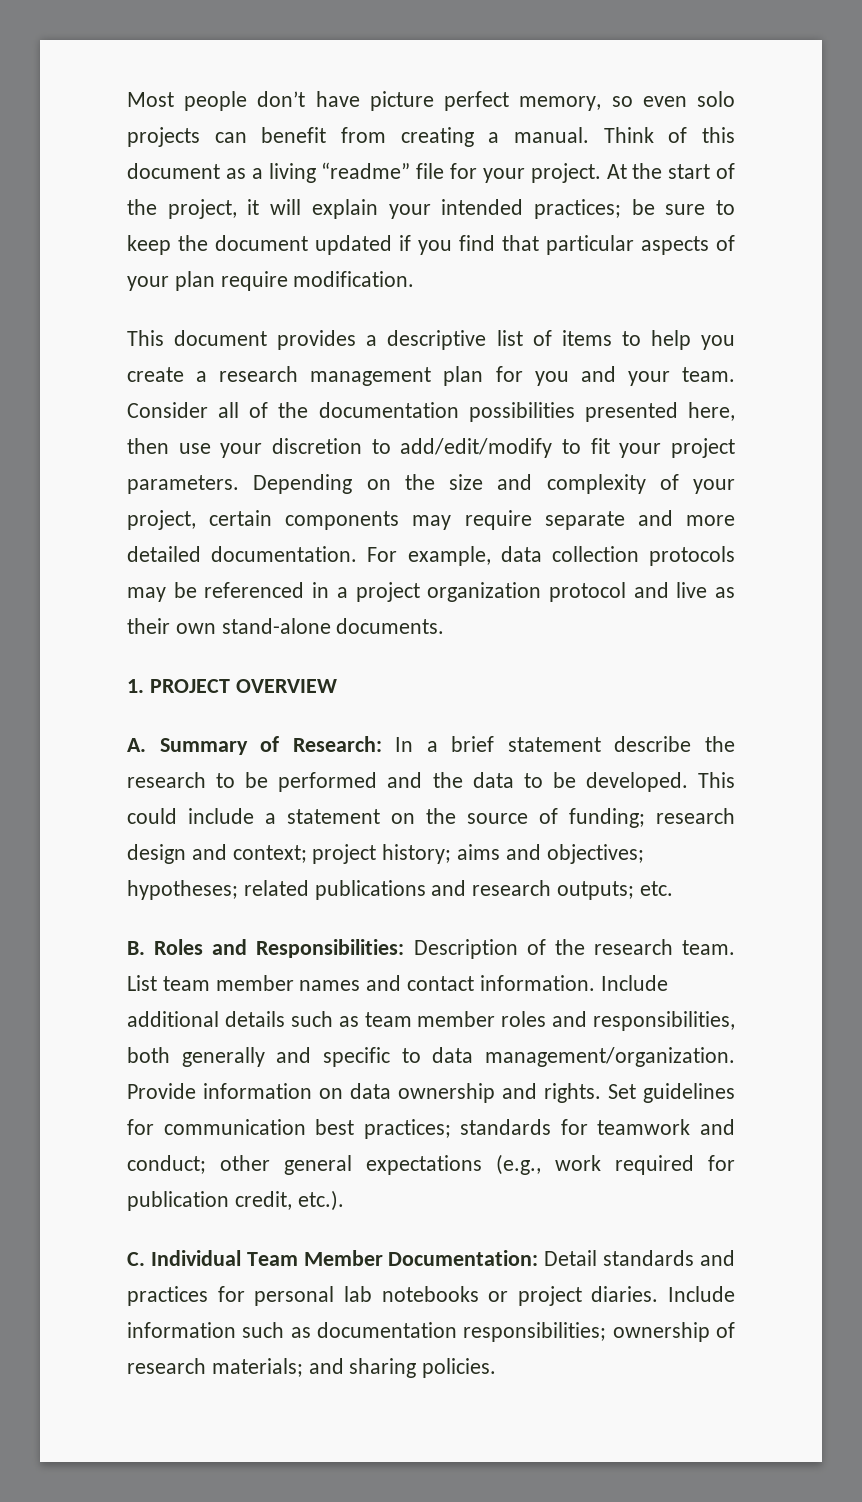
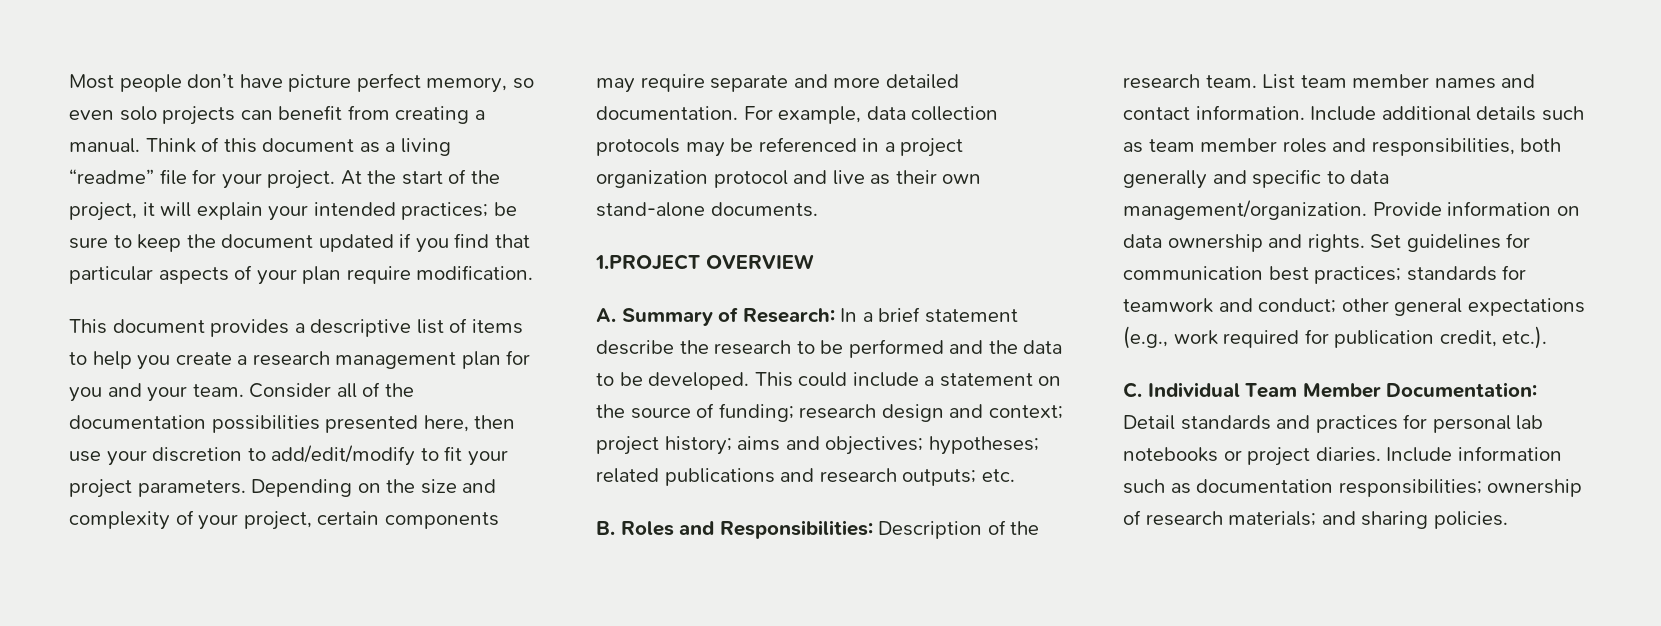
[127,679,230,693] 1. PROJECT -> [595,254,700,271] 1.PROJECT

